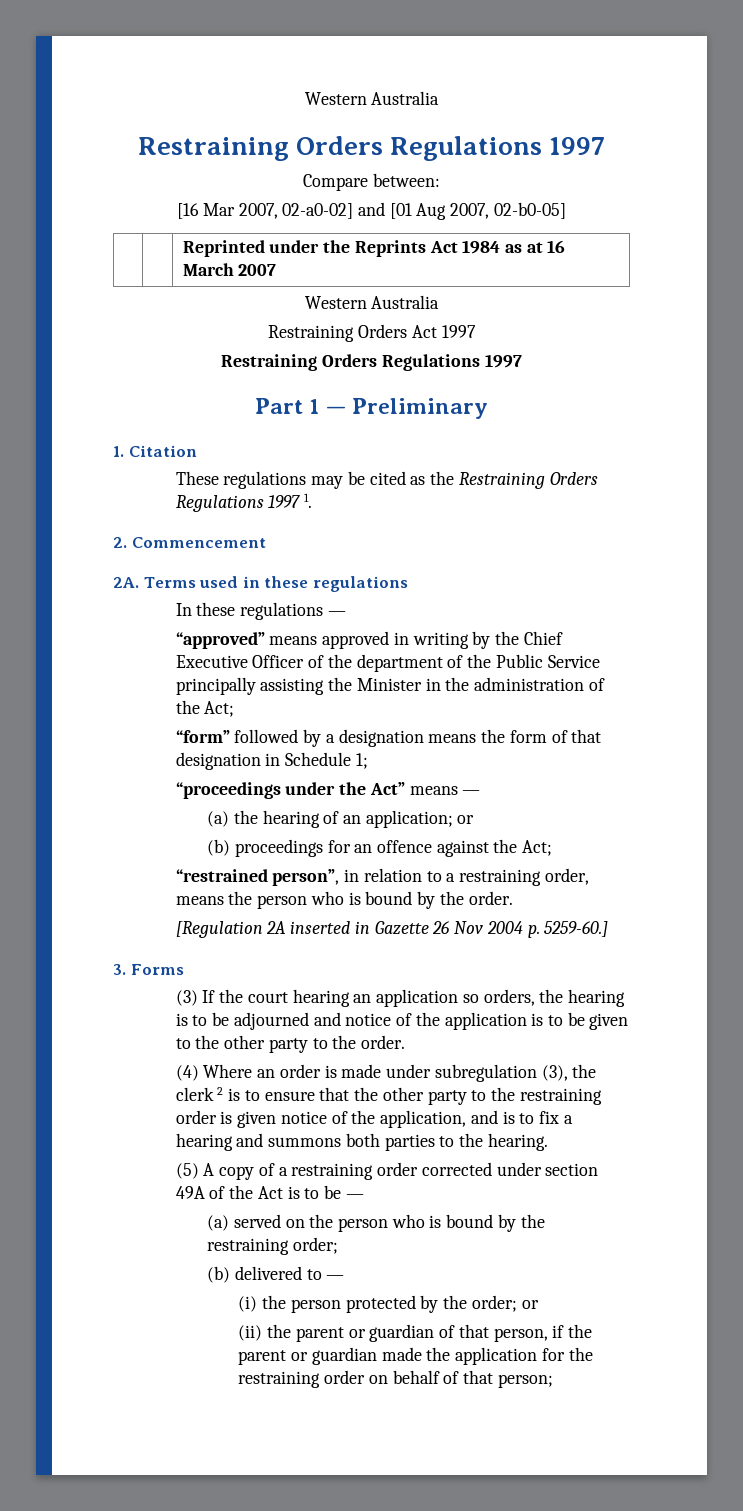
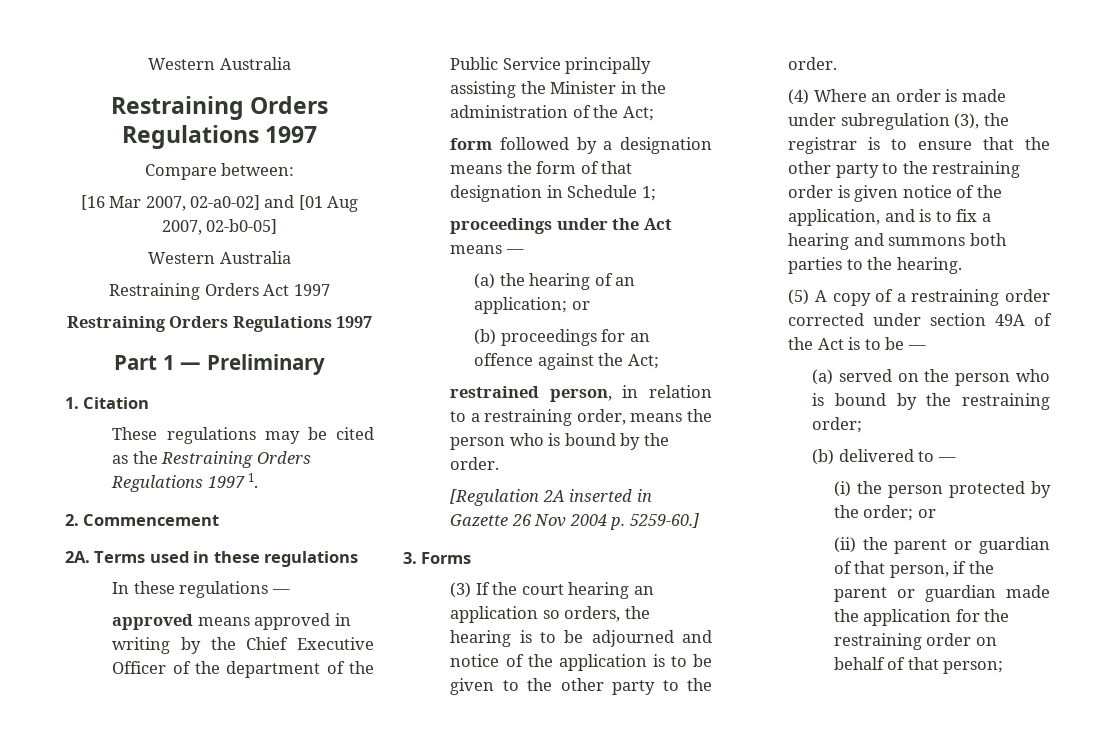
[182,240,566,257] [182,263,277,276] // | | Reprinted under the Reprints Act 1984 as at 16 March 2007 -> (278, 226) none
[175,632,265,649] “approved” -> [112,614,194,630] approved
[175,730,230,743] “form” -> [450,138,493,150] form
[175,782,405,799] “proceedings under the Act” -> [450,218,672,234] proceedings under the Act
[175,869,340,886] “restrained person”, -> [450,386,612,402] restrained person,
[175,1087,224,1101] clerk 2 -> [788,137,858,154] registrar

